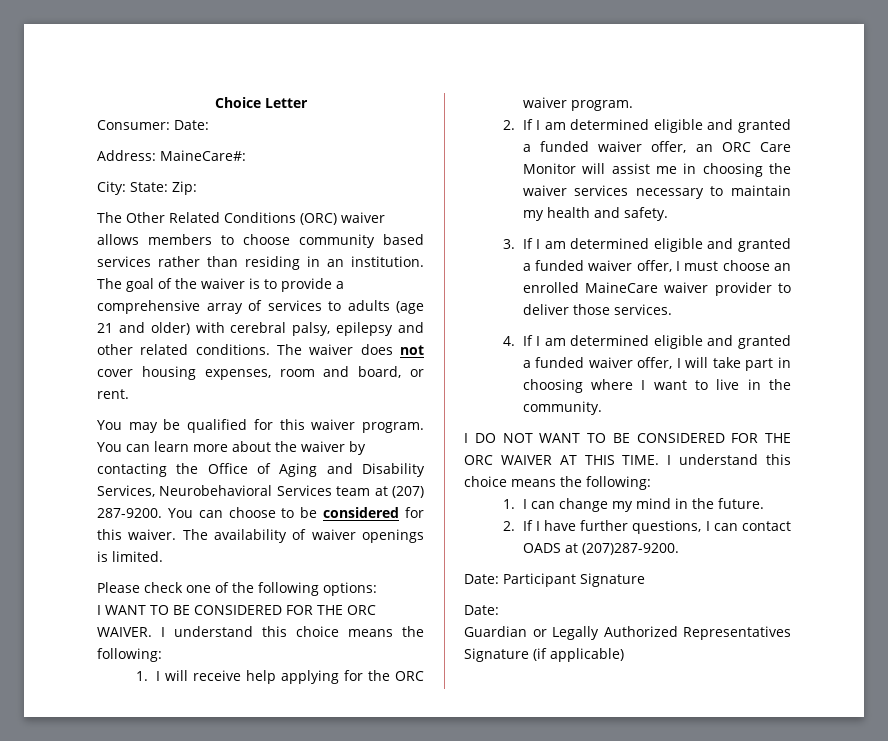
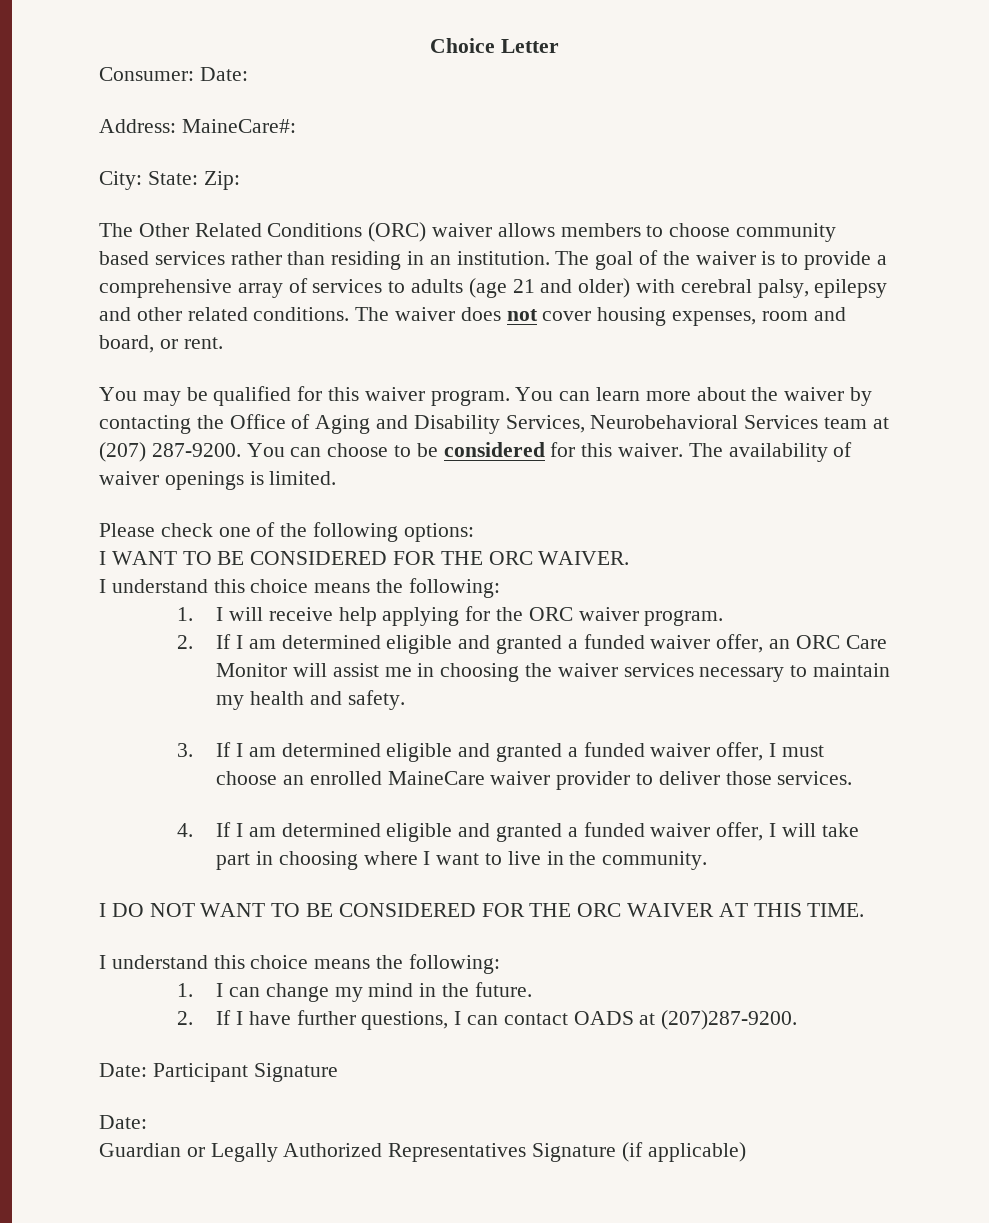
(152, 632) none -> (630, 558) //
(660, 460) none -> (865, 910) //

